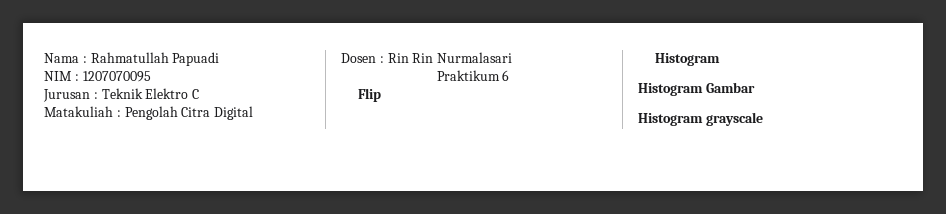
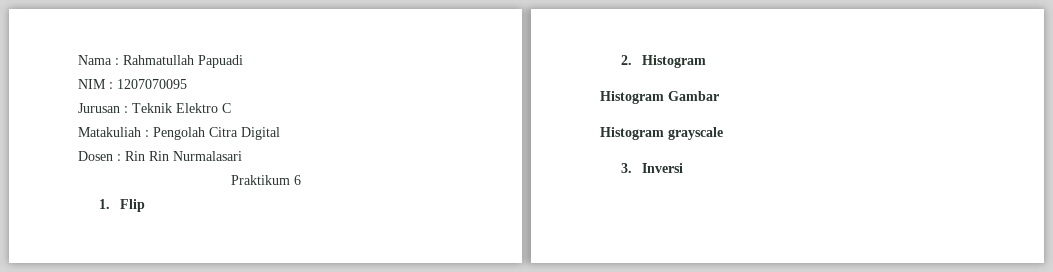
(510, 75) none -> [99,199,111,209] 1.
(381, 95) none -> [621,55,633,65] 2.
(763, 119) none -> [621,163,684,173] // 3. Inversi

